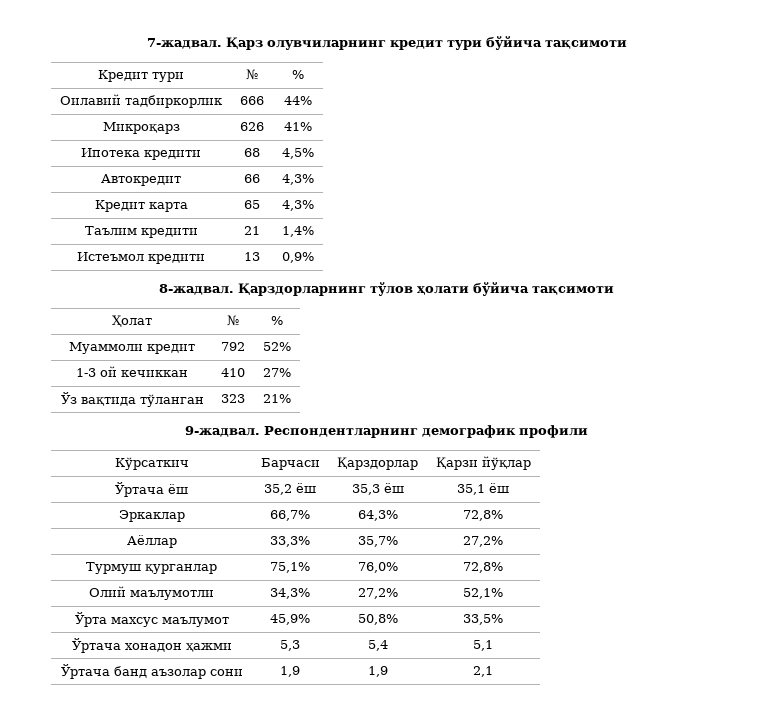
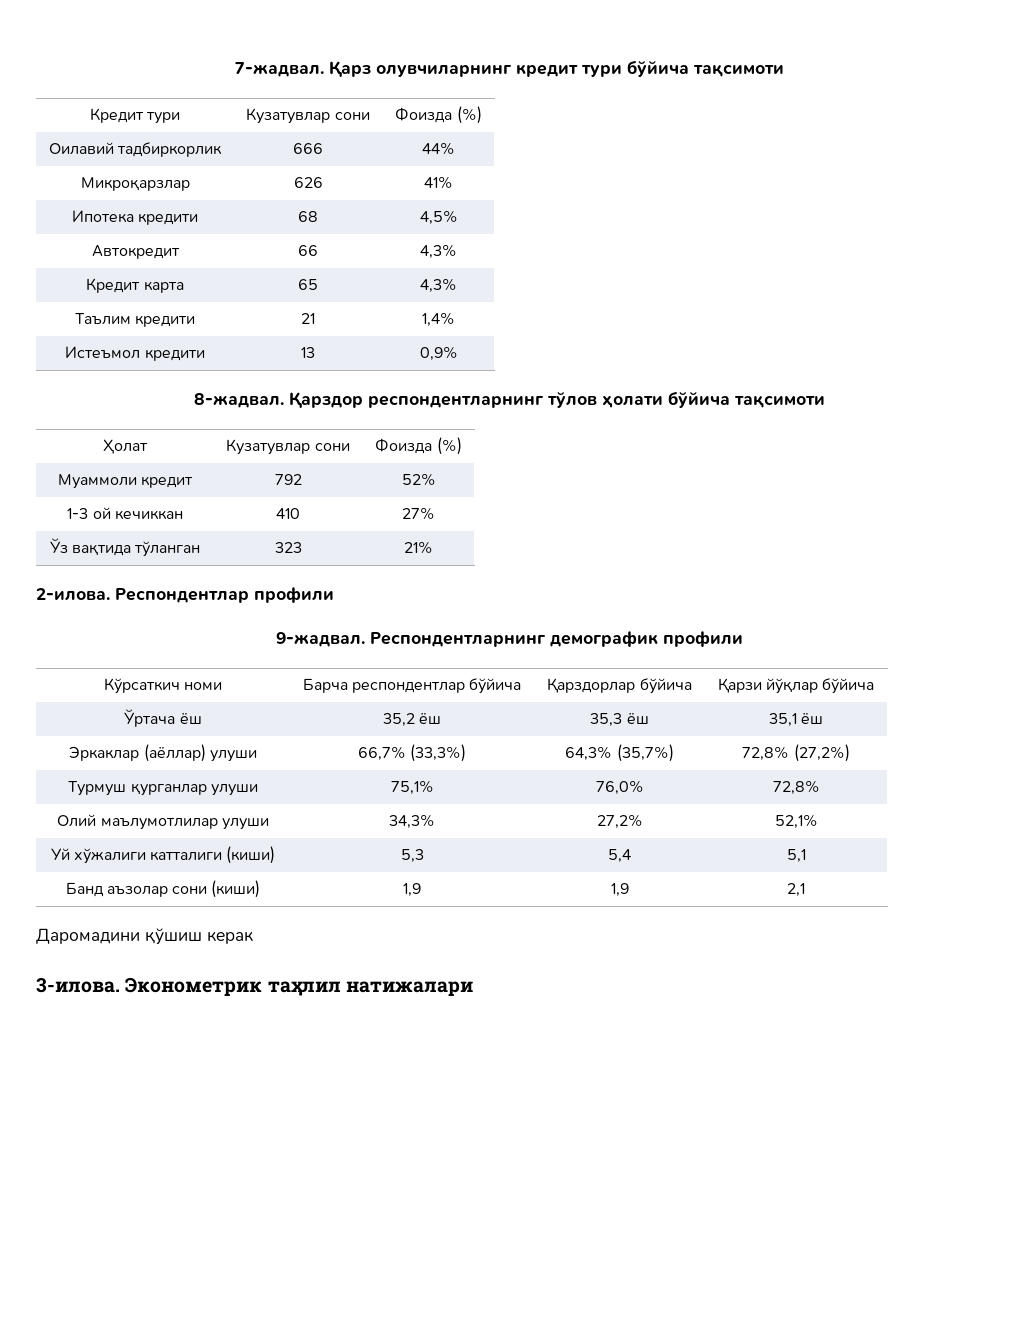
[245,69,258,80] [291,70,304,79] № | % -> [246,108,370,124] [395,106,482,124] Кузатувлар сони | Фоизда (%)
[102,122,180,134] Микроқарз -> [80,177,190,191] Микроқарзлар
[238,283,366,296] Қарздорларнинг -> [288,391,543,408] Қарздор респондентларнинг
[227,315,239,326] [270,316,283,325] № | % -> [226,439,350,455] [375,437,462,455] Кузатувлар сони | Фоизда (%)
(291, 398) none -> [36,587,334,603] // 2-илова. Респондентлар профили
[260,458,320,470] | Барчаси -> [184,682,223,690] [302,678,522,694] номи | Барча респондентлар бўйича
(418, 463) none -> [639,678,692,694] бўйича
(531, 463) none -> [822,678,875,694] бўйича
(185, 516) none -> [143,744,257,762] (аёллар) улуши
(310, 515) none -> [410,744,467,762] (33,3%)
[463,510,503,521] [126,535,177,548] [270,536,310,547] [357,536,398,547] [463,536,503,547] | 72,8% // Аёллар | 33,3% | 35,7% | 27,2% -> [616,744,674,762] [742,744,850,762] (35,7%) | 72,8% (27,2%)
(217, 569) none -> [210,784,258,796] улуши
[130,590,214,600] маълумотли -> [100,818,269,830] маълумотлилар улуши
[74,611,229,627] [270,614,310,625] [357,614,398,625] [463,614,503,625] [71,637,232,653] Ўрта махсус маълумот | 45,9% | 50,8% | 33,5% // Ўртача хонадон ҳажми -> [50,846,276,864] Уй хўжалиги катталиги (киши)
[60,663,147,679] Ўртача банд -> [65,882,104,897] Банд
(243, 672) none -> [211,880,261,898] (киши)
(493, 671) none -> [36,928,254,945] [36,977,473,996] // Даромадини қўшиш керак // 3-илова. Эконометрик таҳлил натижалари

